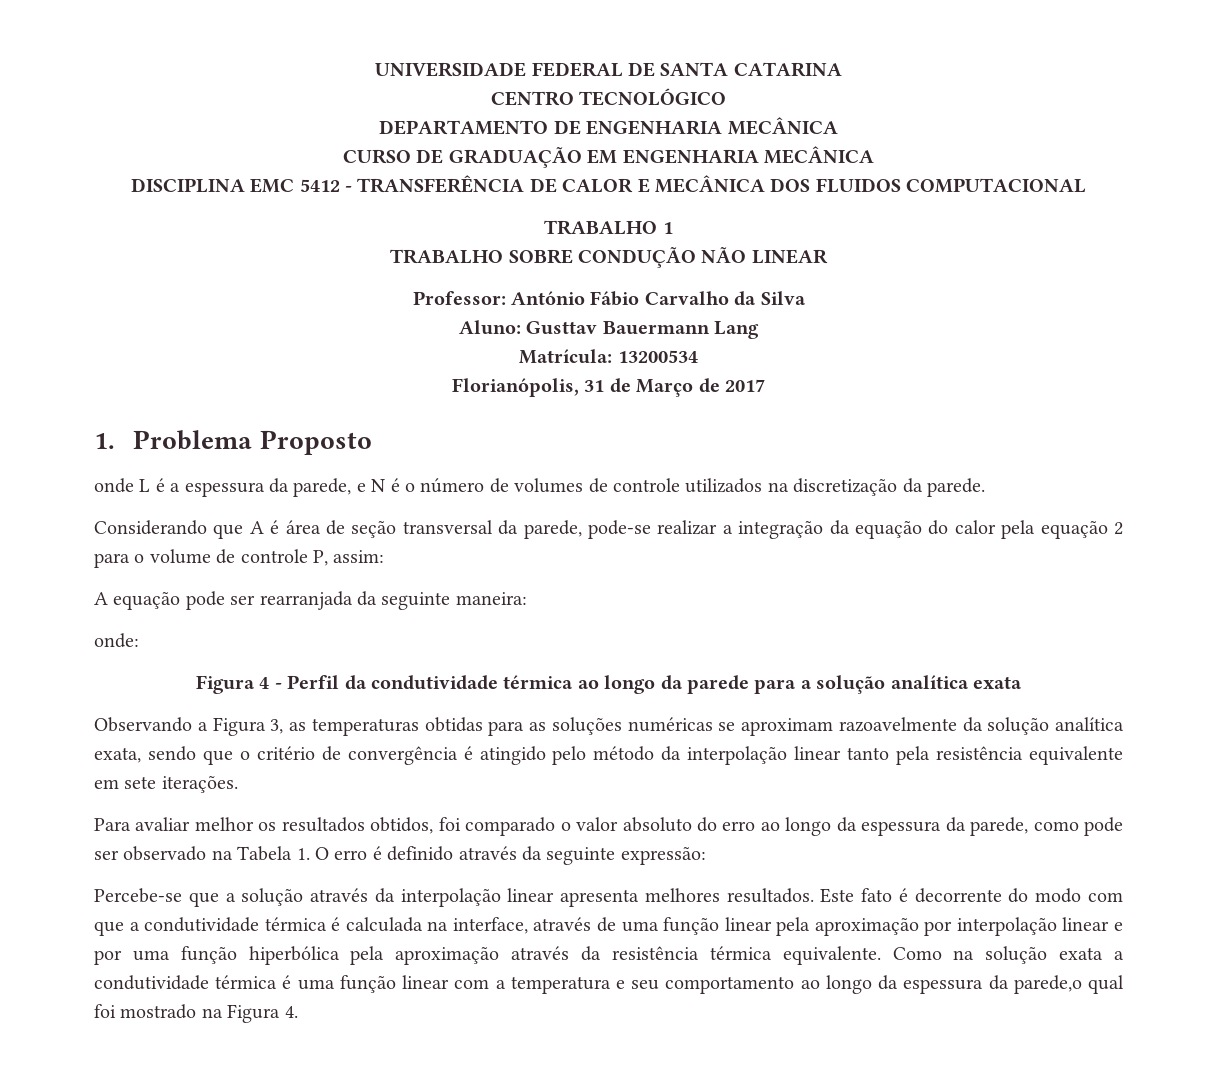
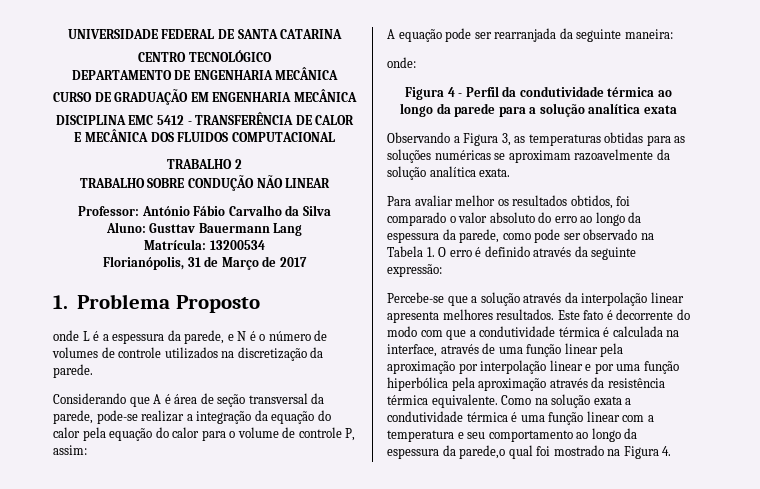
[662,222,673,234] 1 -> [234,159,242,169] 2
[1113,522,1123,535] 2 -> [155,427,200,438] do calor
[94,746,1124,765] [94,775,238,793] exata, sendo que o critério de convergência é atingido pelo método da interpolação linear tanto pela resistência equivalente em sete iterações. -> [479,168,511,177] exata.

